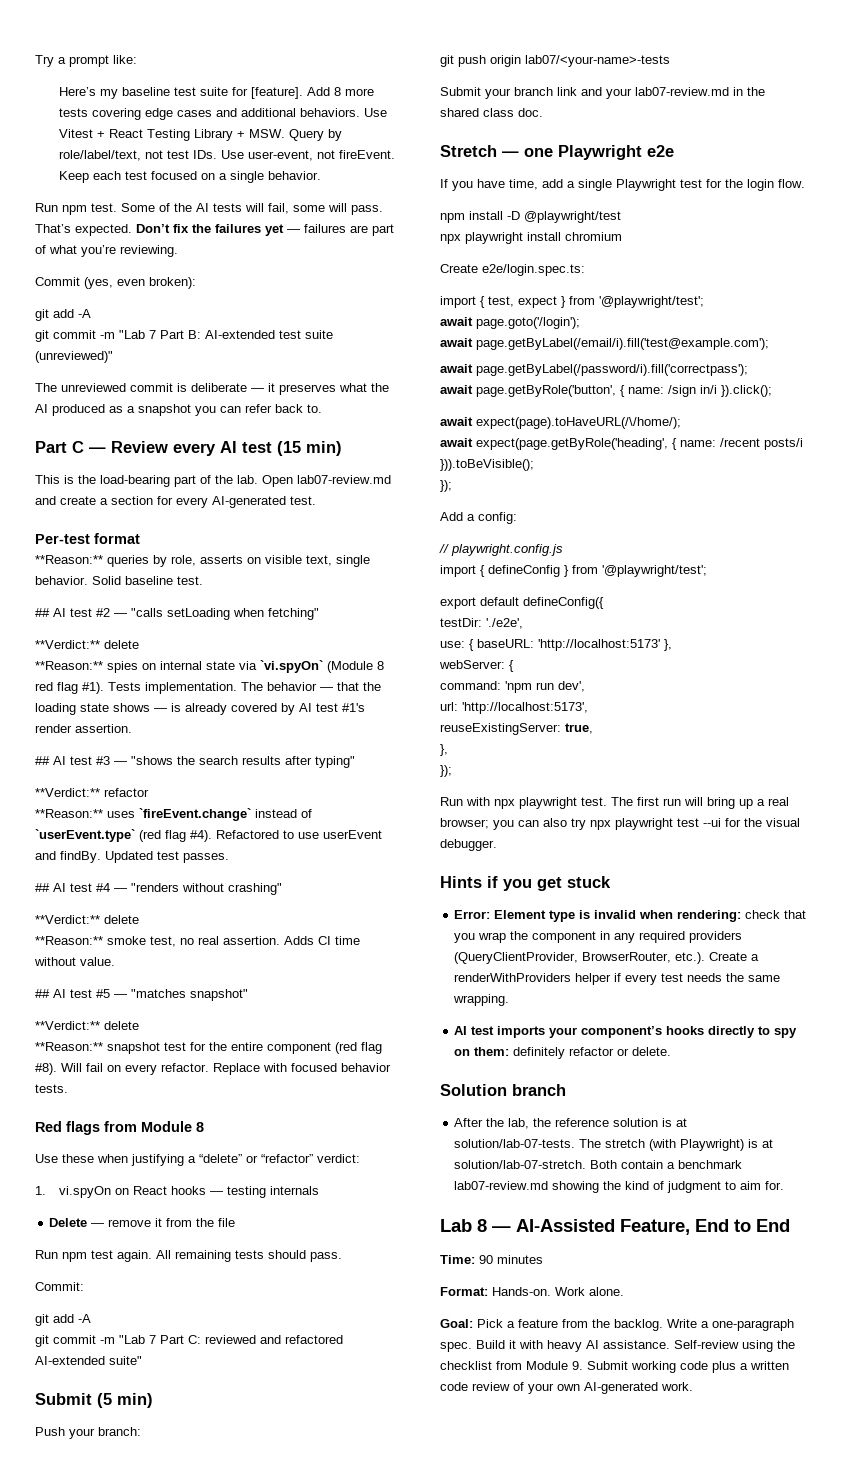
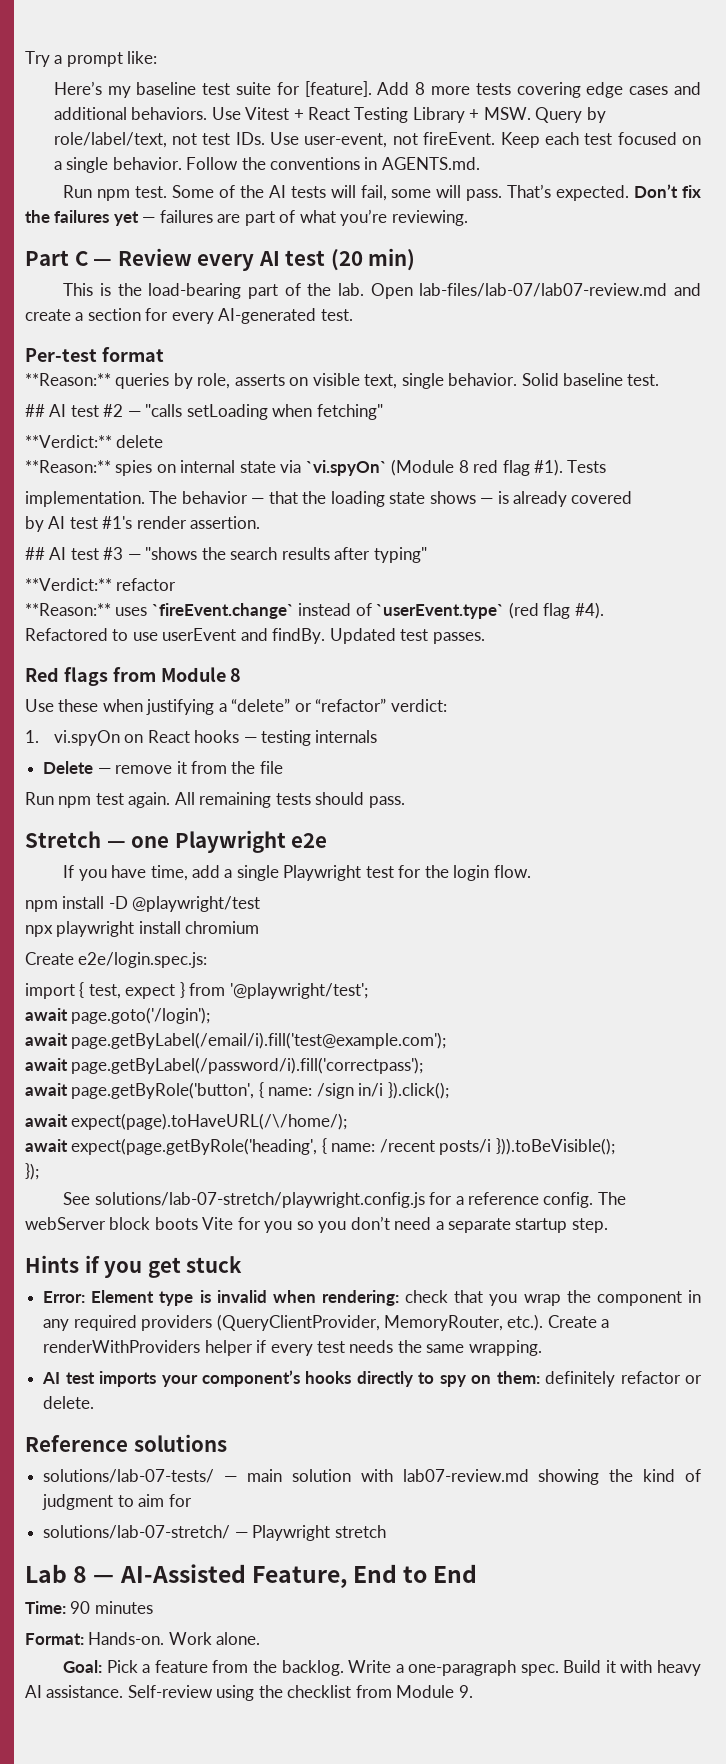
(322, 175) none -> [186,157,480,170] Follow the conventions in AGENTS.md.
[35,277,196,289] [35,309,91,321] [35,330,333,342] [35,351,113,363] [35,383,389,395] [35,404,322,416] // Commit (yes, even broken): // git add -A // git commit -m "Lab 7 Part B: AI-extended test suite (unreviewed)" // The unreviewed commit is deliberate — it preserves what the AI produced as a snapshot you can refer back to. -> (468, 218) none
[277,441,301,456] (15 -> [330,249,363,271] (20
[297,475,391,484] lab07-review.md -> [419,283,668,297] lab-files/lab-07/lab07-review.md
(141, 686) none -> (607, 466) //
(277, 707) none -> (633, 497) //
(212, 836) none -> (604, 610) //
[35,883,282,895] [35,915,139,924] [35,936,360,947] [34,957,115,966] [35,989,248,1001] [35,1021,139,1030] [35,1042,382,1054] [35,1063,391,1075] [35,1084,68,1093] // ## AI test #4 — "renders without crashing" // **Verdict:** delete // **Reason:** smoke test, no real assertion. Adds CI time without value. // ## AI test #5 — "matches snapshot" // **Verdict:** delete // **Reason:** snapshot test for the entire component (red flag #8). Will fail on every refactor. Replace with focused behavior tests. -> (485, 638) none
[35,1282,84,1291] [35,1314,91,1326] [35,1335,343,1347] [35,1356,142,1365] [35,1393,153,1408] [35,1427,141,1439] [440,55,670,67] [440,87,765,99] [440,108,543,117] // Commit: // git add -A // git commit -m "Lab 7 Part C: reviewed and refactored AI-extended suite" // Submit (5 min) // Push your branch: // git push origin lab07/<your-name>-tests // Submit your branch link and your lab07-review.md in the shared class doc. -> (405, 802) none
[482,264,585,276] e2e/login.spec.ts: -> [78,952,208,968] e2e/login.spec.js:
[440,512,517,524] [439,544,563,556] [440,565,707,577] [440,597,604,609] [440,618,523,629] [440,639,672,651] [439,660,514,672] [440,681,585,693] [440,702,588,714] [440,723,593,735] [440,744,448,756] [440,765,452,777] [440,797,789,809] [440,818,800,830] [440,839,497,851] Add a config: // // playwright.config.js // import { defineConfig } from '@playwright/test'; // export default defineConfig({ // testDir: './e2e', // use: { baseURL: 'http://localhost:5173' }, // webServer: { // command: 'npm run dev', // url: 'http://localhost:5173', // reuseExistingServer: true, // }, // }); // Run with npx playwright test. The first run will bring up a real browser; you can also try npx playwright test --ui for the visual debugger. -> [63,1192,626,1208] [25,1216,608,1233] See solutions/lab-07-stretch/playwright.config.js for a reference config. The webServer block boots Vite for you so you don’t need a separate startup step.
[582,952,672,963] BrowserRouter, -> [383,1315,503,1331] MemoryRouter,
[440,1084,566,1096] [454,1118,688,1129] [454,1139,774,1151] [454,1160,743,1169] Solution branch // After the lab, the reference solution is at solution/lab-07-tests. The stretch (with Playwright) is at solution/lab-07-stretch. Both contain a benchmark -> [25,1434,227,1452] [43,1469,393,1483] Reference solutions // solutions/lab-07-tests/ — main solution with
[765,1181,785,1190] for. -> [168,1494,192,1507] [43,1525,386,1541] for // solutions/lab-07-stretch/ — Playwright stretch
[587,1361,789,1373] [440,1382,693,1394] Submit working code plus a written code review of your own AI-generated work. -> (473, 1691) none

